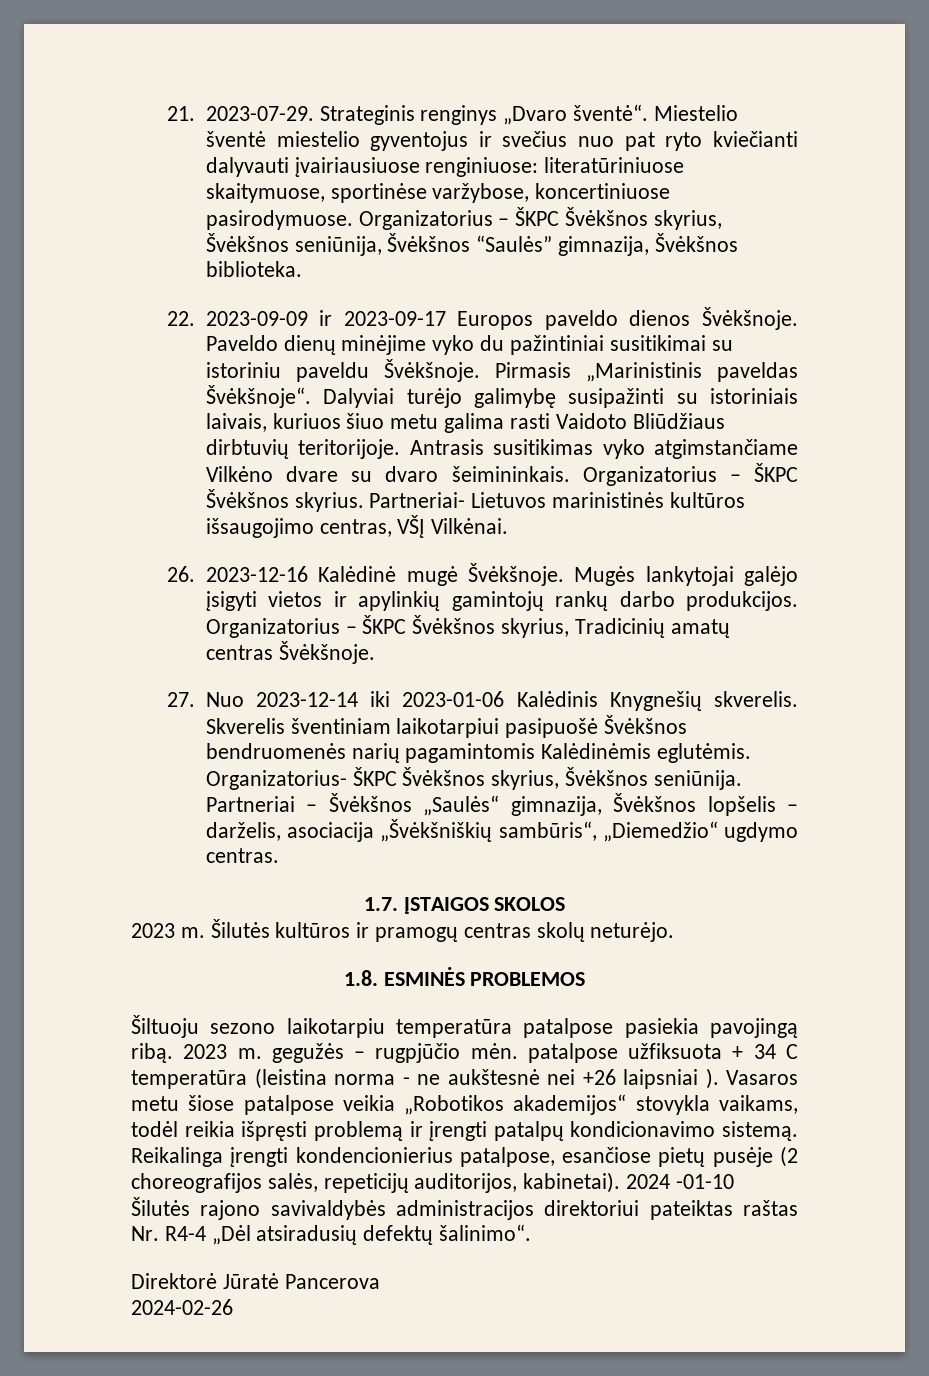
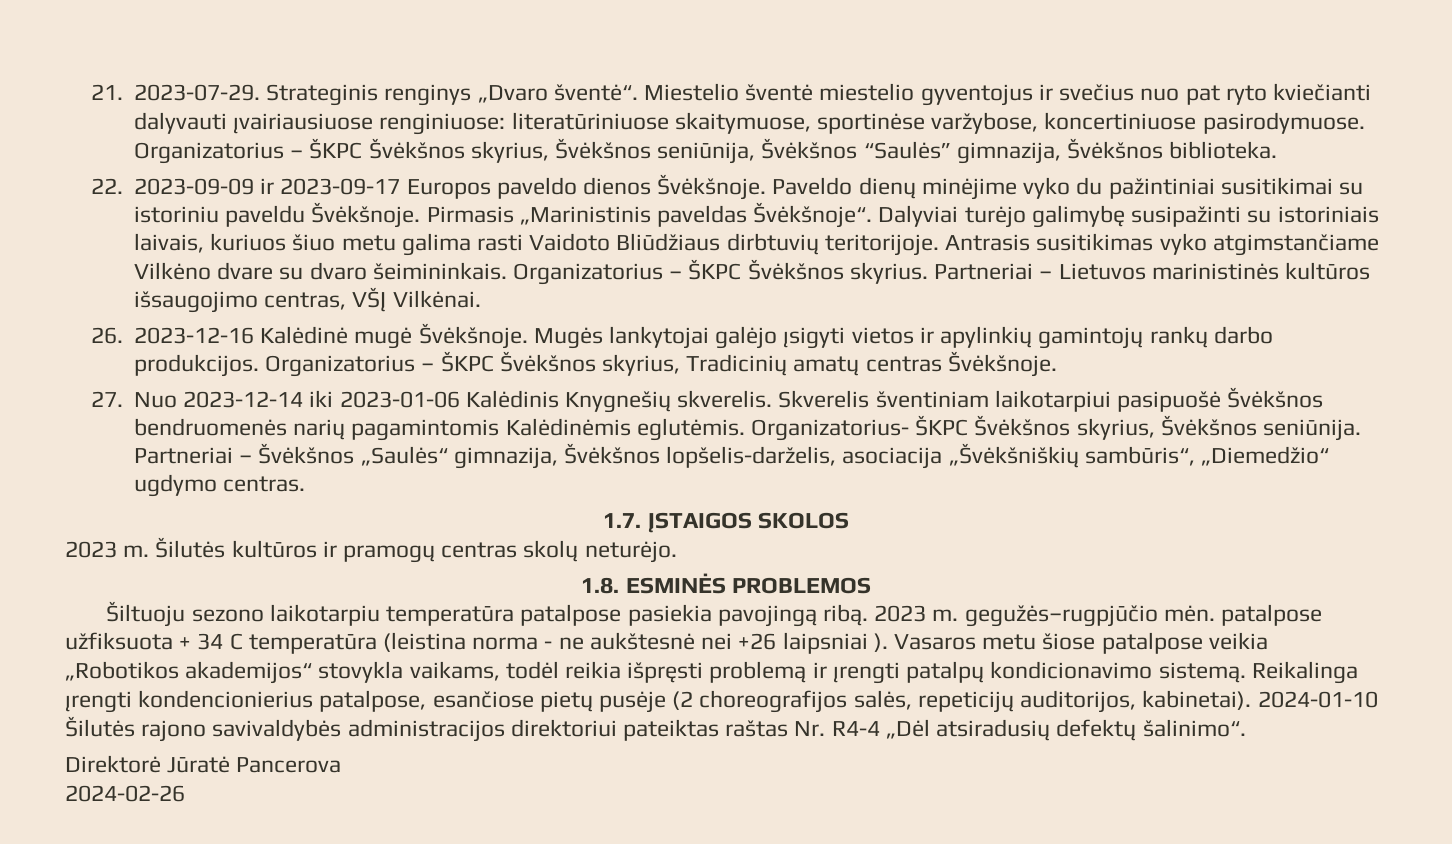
[369,492,466,508] Partneriai- -> [934,263,1053,280] Partneriai –
[707,796,798,816] [205,822,281,841] lopšelis – darželis, -> [666,446,837,468] lopšelis-darželis,
[271,1043,461,1063] gegužės – rugpjūčio -> [964,605,1158,627] gegužės–rugpjūčio
[626,1174,734,1189] 2024 -01-10 -> [1257,691,1378,708] 2024-01-10

